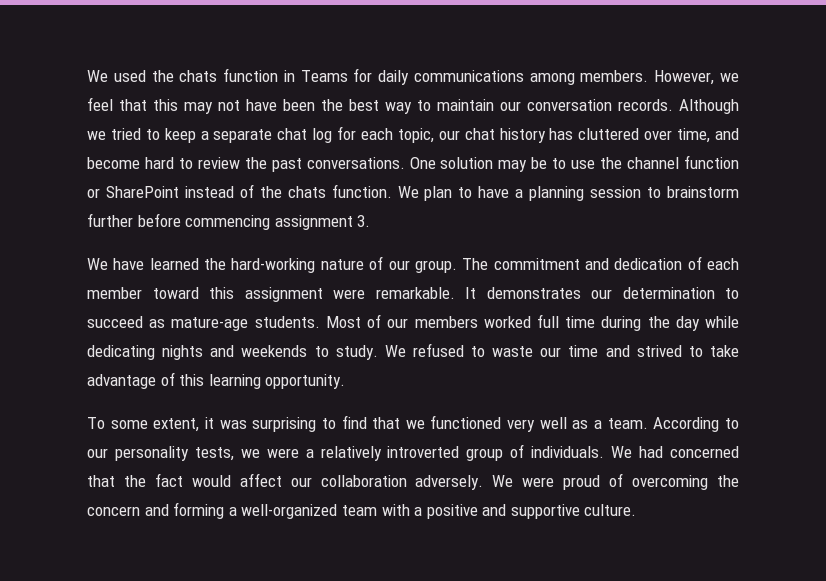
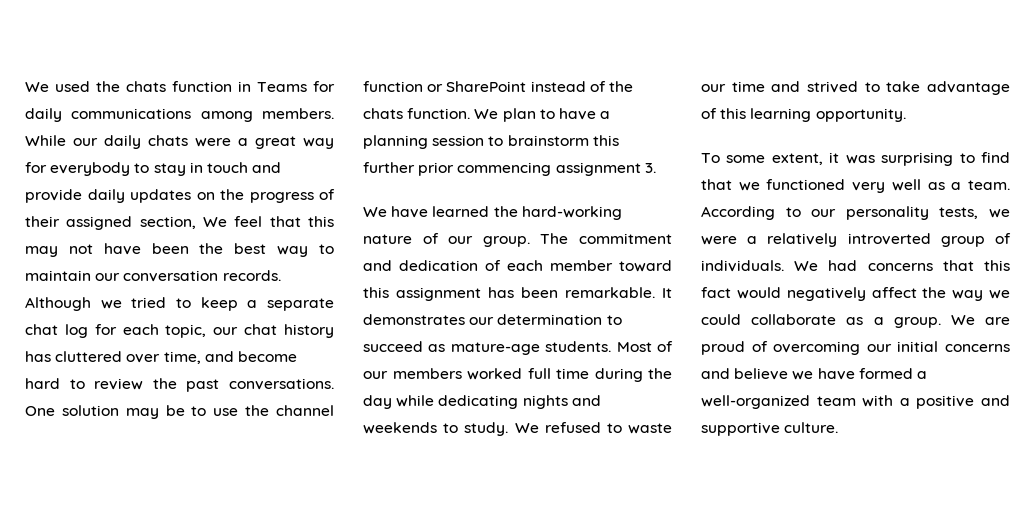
[654,70,739,85] However, we -> [25,135,334,149] [25,162,282,176] [25,189,335,203] [25,216,227,230] While our daily chats were a great way for everybody to stay in touch and provide daily updates on the progress of their assigned section, We
[87,213,181,227] further before -> [592,135,619,146] [363,162,455,176] this further prior
[333,289,365,299] were -> [488,287,558,298] has been
[669,446,739,458] [87,473,739,490] [87,502,225,519] concerned that the fact would affect our collaboration adversely. We were proud of overcoming the concern and forming -> [867,260,1010,271] [701,287,1010,301] [701,314,1010,328] [701,341,1010,355] [701,368,913,380] concerns that this fact would negatively affect the way we could collaborate as a group. We are proud of overcoming our initial concerns and believe we have formed

